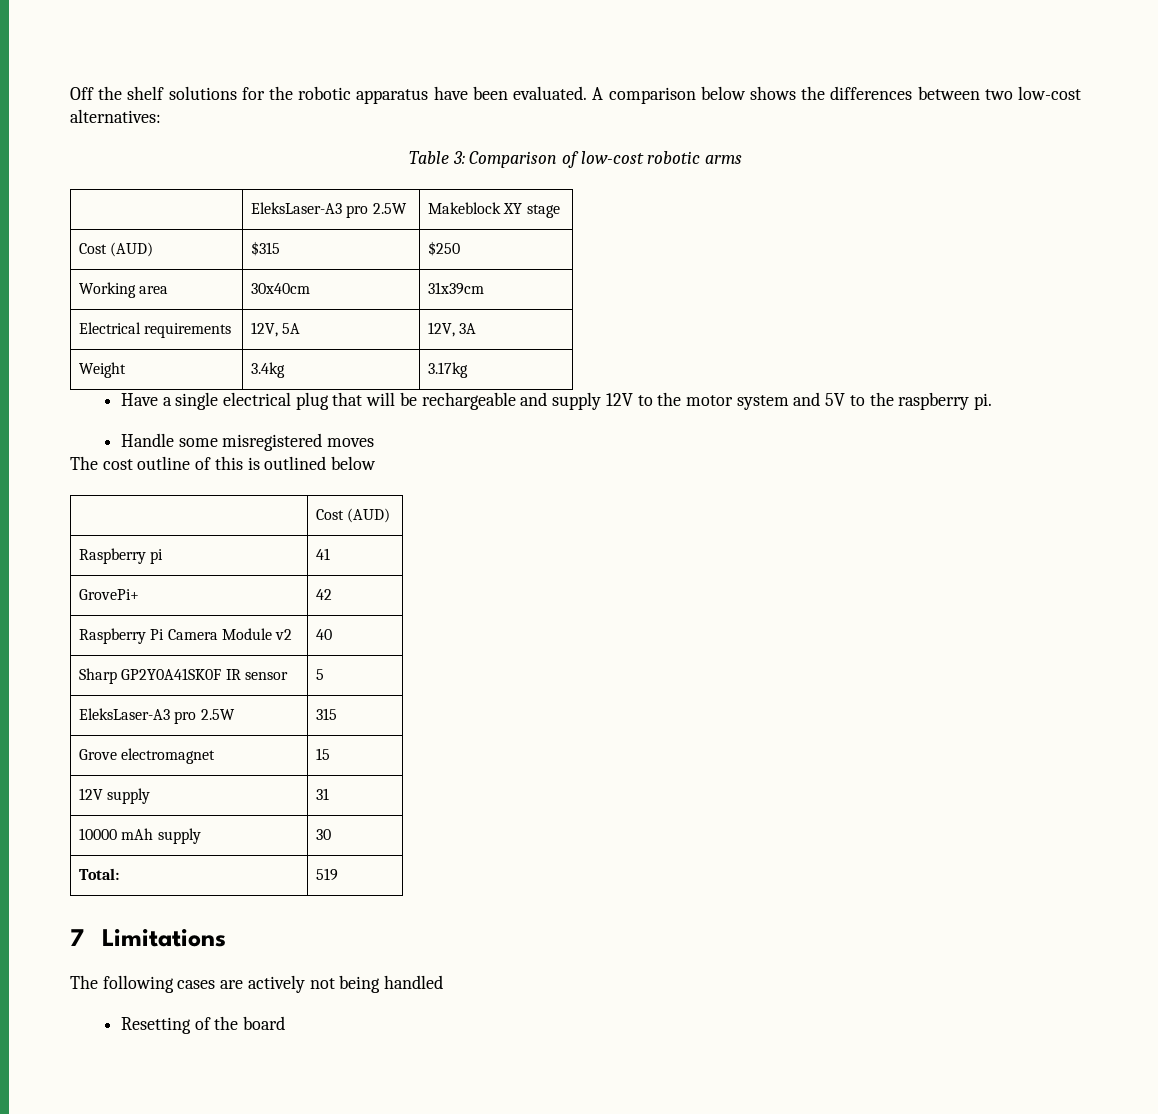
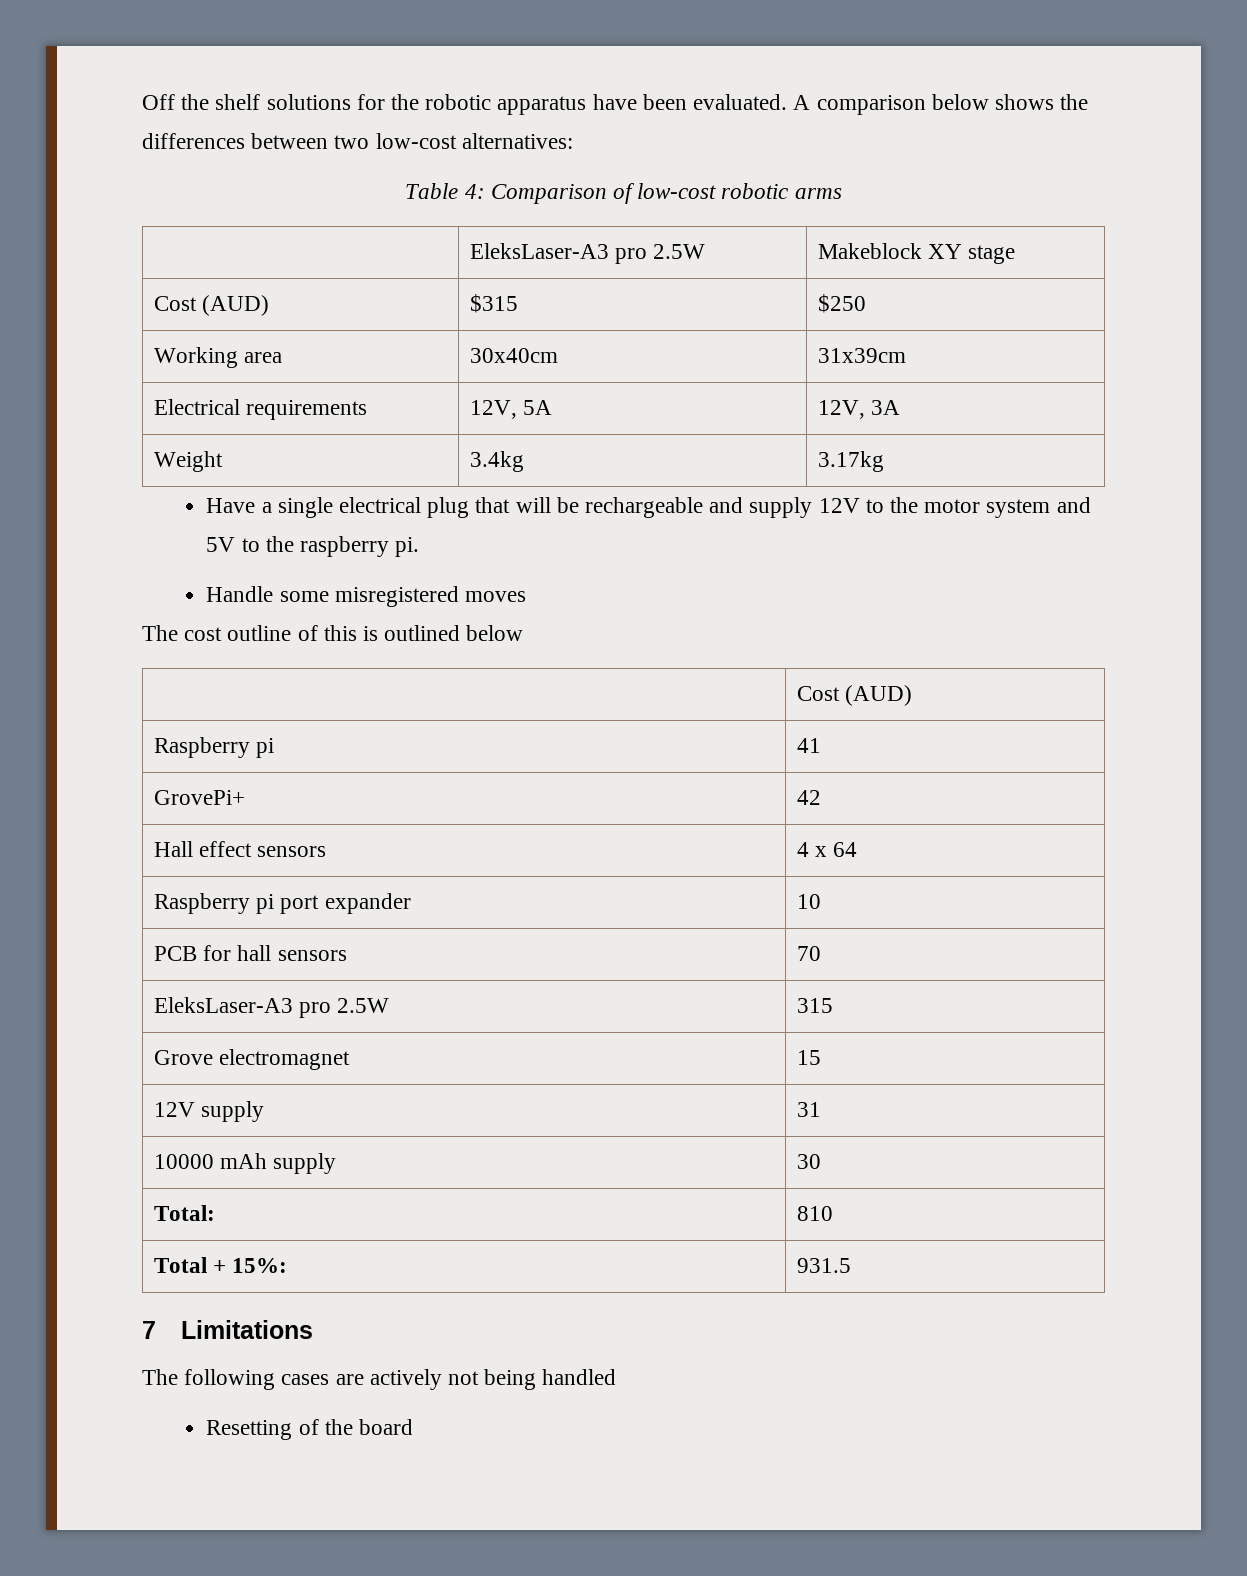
[452,151,465,164] 3: -> [464,184,485,199] 4:
[79,628,293,644] [316,629,333,640] [79,668,289,684] [316,669,325,680] Raspberry Pi Camera Module v2 | 40 // Sharp GP2Y0A41SK0F IR sensor | 5 -> [153,841,327,857] [796,842,858,857] [153,893,411,914] [796,894,821,909] [153,945,347,961] [796,946,821,961] Hall effect sensors | 4 x 64 // Raspberry pi port expander | 10 // PCB for hall sensors | 70
[316,868,339,881] 519 -> [796,1206,833,1221] [153,1257,288,1273] [796,1258,851,1273] 810 // Total + 15%: | 931.5

